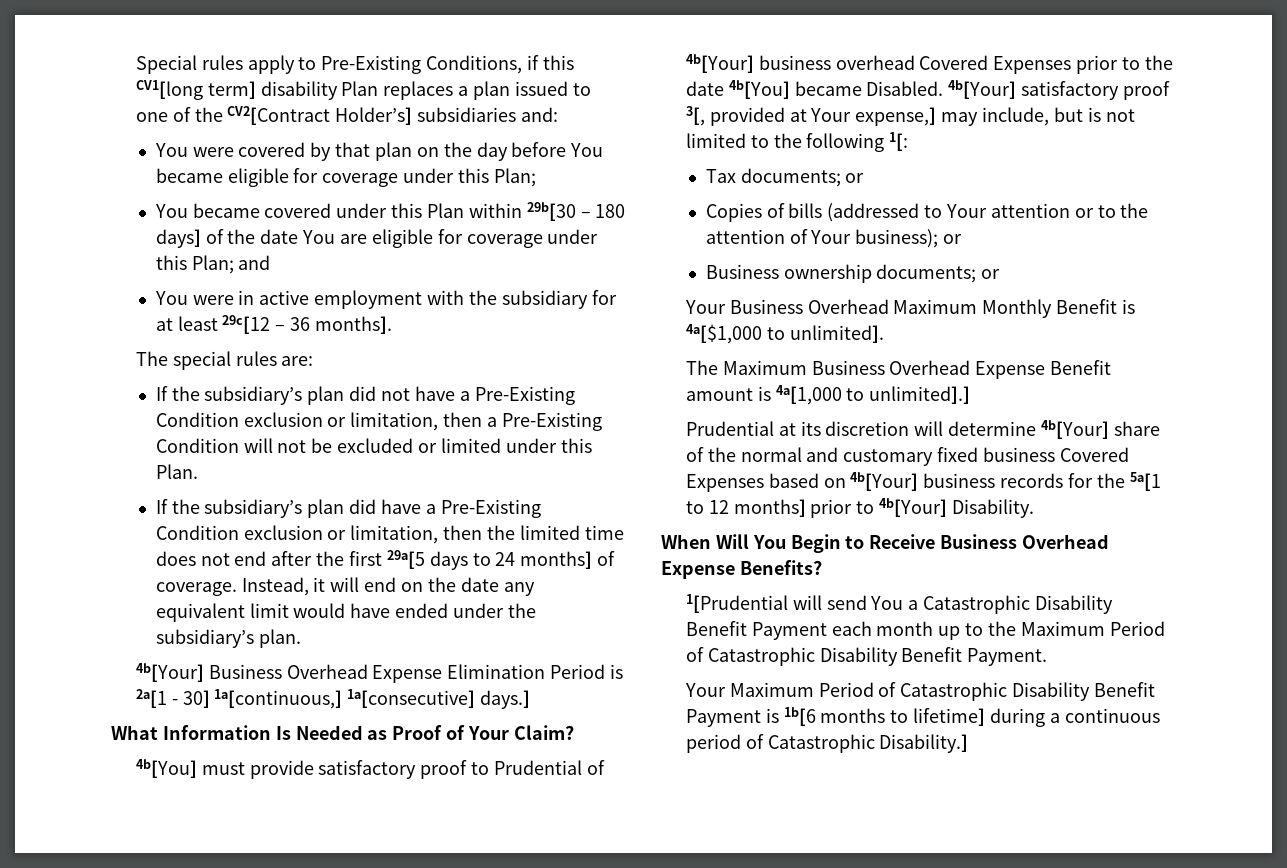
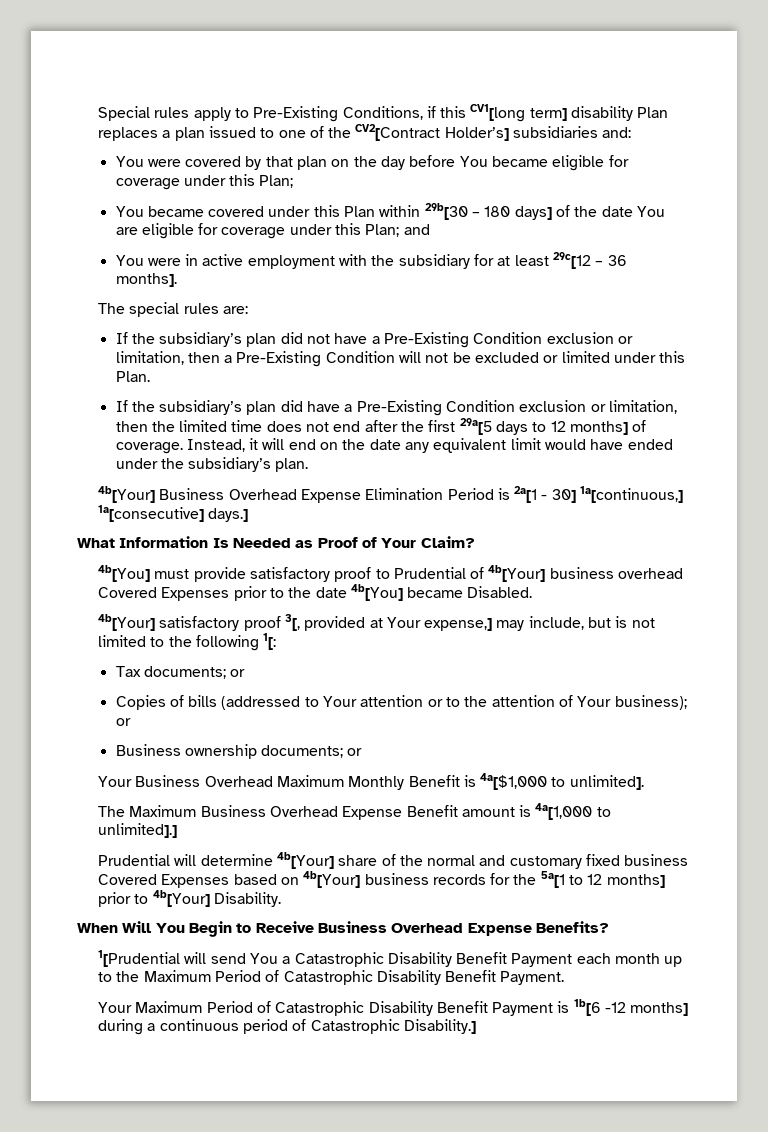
[495,552,516,566] 24 -> [550,421,566,432] 12
(944, 88) none -> (533, 592) //
[778,421,910,436] at its discretion -> (170, 860) none
[820,708,986,726] months to lifetime] -> [605,1002,689,1016] -12 months]

